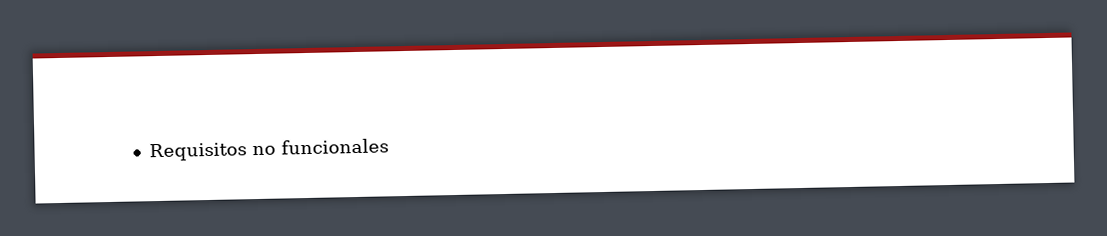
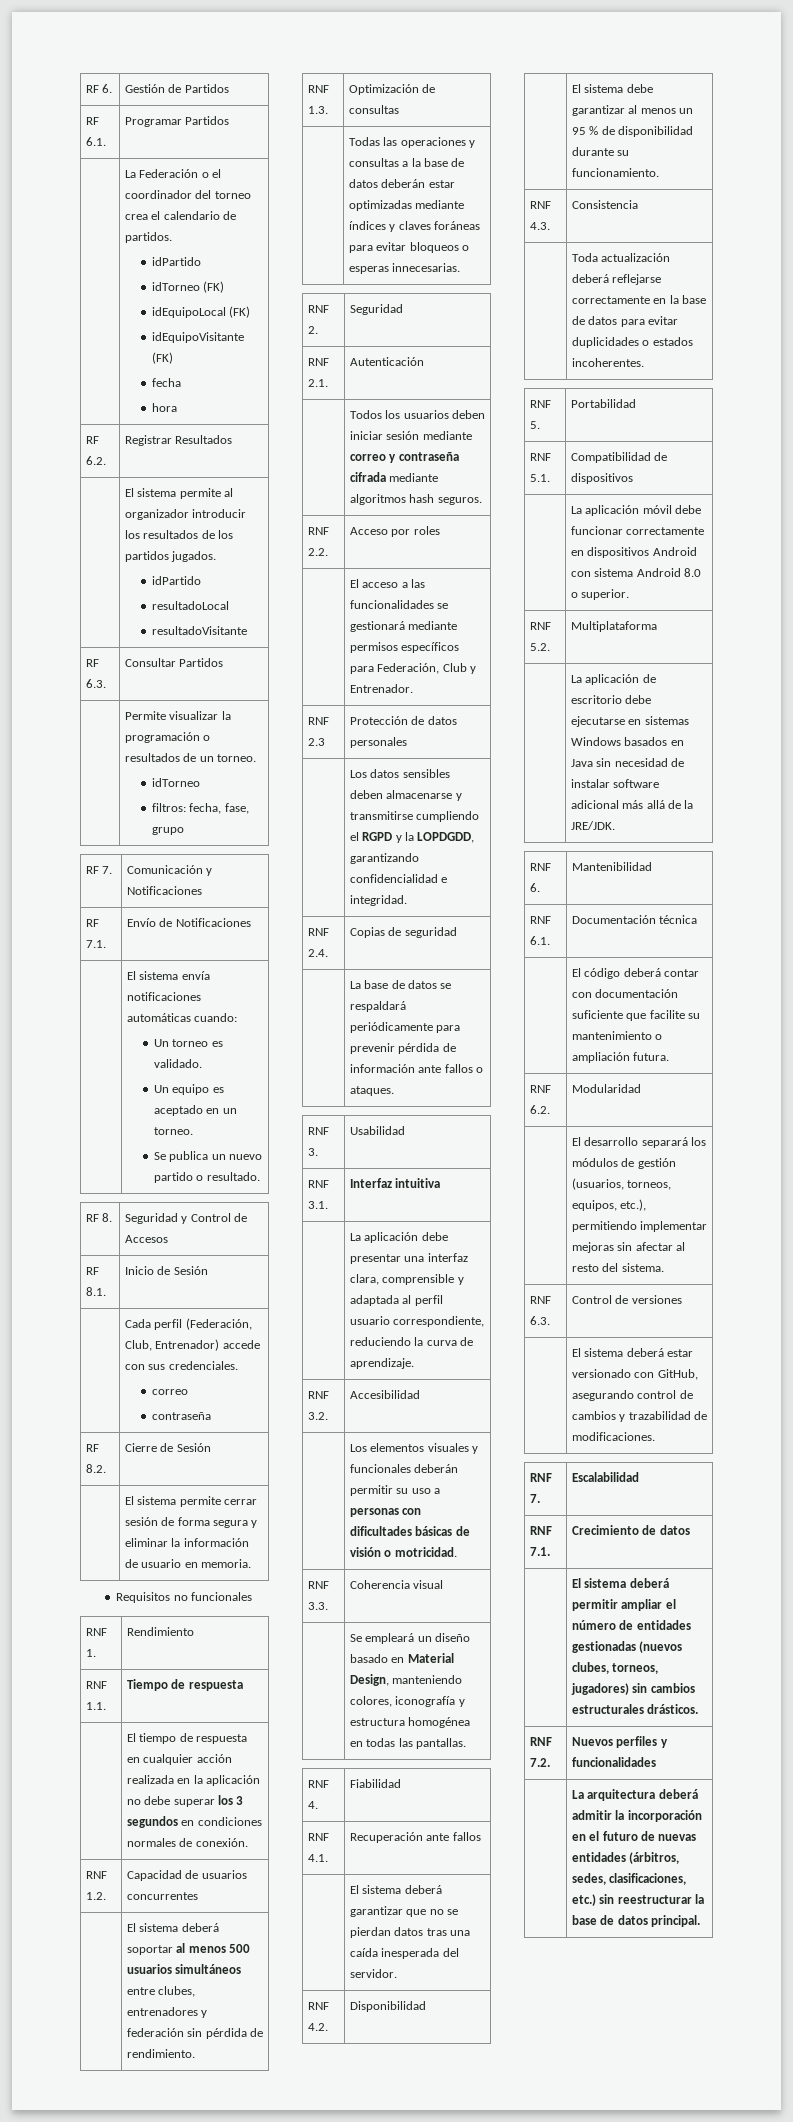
[148,138,389,162] Requisitos no funcionales -> [85,84,113,93] [124,84,229,93] [85,117,99,125] [85,137,106,146] [124,116,230,127] [124,169,221,178] [124,190,251,199] [124,211,236,220] [124,232,172,243] [151,257,201,266] [151,281,225,293] [151,306,251,318] [151,332,244,343] [151,352,173,364] [151,378,181,387] [151,403,177,412] [85,436,99,444] [85,456,106,465] [124,435,233,446] [124,488,233,499] [124,509,247,520] [124,530,233,539] [124,551,217,562] [151,576,201,585] [151,601,229,610] [151,626,247,635] [85,659,99,667] [85,679,106,688] [124,658,224,667] [124,711,231,720] [124,732,211,743] [124,753,256,762] [151,778,200,787] [151,803,249,814] [151,827,184,835] [85,866,113,874] [126,865,213,876] [126,886,202,895] [85,919,99,927] [85,940,106,948] [126,918,251,927] [126,971,210,980] [126,992,201,1001] [126,1013,238,1022] [153,1039,223,1047] [153,1059,202,1068] [153,1084,224,1095] [153,1105,237,1116] [153,1127,193,1135] [153,1151,263,1162] [153,1172,260,1183] [85,1213,113,1222] [124,1213,247,1224] [124,1235,168,1243] [85,1267,99,1275] [85,1287,106,1296] [124,1266,208,1275] [124,1318,252,1330] [124,1339,260,1351] [124,1361,238,1370] [151,1389,188,1395] [151,1412,211,1420] [85,1444,99,1452] [85,1464,106,1473] [124,1443,211,1452] [124,1496,257,1507] [124,1517,258,1528] [124,1538,249,1547] [124,1559,251,1568] [116,1592,252,1603] [85,1628,107,1636] [85,1649,96,1657] [126,1627,194,1636] [85,1681,107,1689] [85,1702,106,1710] [126,1679,243,1691] [126,1733,247,1744] [126,1754,232,1765] [126,1775,260,1786] [126,1795,244,1807] [126,1816,262,1828] [126,1838,248,1847] [85,1871,107,1879] [85,1892,106,1900] [126,1870,247,1881] [126,1892,198,1900] [126,1923,219,1932] [126,1943,250,1955] [126,1964,242,1974] [126,1986,196,1997] [126,2007,208,2018] [126,2028,263,2039] [126,2049,195,2058] [307,85,329,93] [307,106,328,114] [348,84,436,95] [348,105,399,114] [348,137,475,148] [348,158,465,167] [348,179,455,188] [348,200,465,211] [348,221,480,232] [348,242,469,253] [348,263,461,274] [307,305,329,313] [307,326,318,334] [349,304,403,315] [307,358,329,366] [307,379,328,387] [349,357,424,366] [349,410,485,419] [349,431,472,440] [349,452,459,463] [349,472,439,482] [349,494,482,505] [307,527,329,535] [307,548,328,556] [349,526,440,537] [349,579,425,588] [349,600,449,609] [349,621,458,632] [349,642,460,653] [349,663,476,674] [349,684,413,693] [307,717,329,725] [307,738,325,746] [349,716,457,725] [349,737,407,748] [349,769,450,778] [349,790,462,801] [349,811,480,822] [349,832,475,843] [349,853,419,864] [349,874,448,883] [349,895,407,906] [307,928,329,936] [307,949,328,957] [349,927,457,938] [349,980,452,989] [349,1001,406,1012] [349,1022,461,1033] [349,1043,456,1054] [349,1064,483,1073] [349,1086,394,1096] [307,1127,329,1135] [307,1148,318,1156] [349,1126,405,1135] [307,1180,329,1188] [307,1201,328,1209] [349,1178,441,1188] [349,1232,448,1243] [349,1253,468,1264] [349,1274,464,1285] [349,1295,443,1306] [349,1316,485,1327] [349,1337,473,1346] [349,1358,414,1369] [307,1391,329,1399] [307,1412,328,1420] [349,1390,420,1399] [349,1443,478,1454] [349,1464,459,1473] [349,1485,440,1496] [349,1508,422,1517] [349,1526,470,1536] [349,1547,457,1557] [307,1581,329,1589] [307,1602,328,1610] [349,1580,444,1589] [349,1633,470,1644] [349,1653,454,1663] [349,1674,463,1686] [349,1696,465,1707] [349,1717,471,1728] [349,1738,466,1749] [307,1780,329,1788] [307,1801,318,1809] [349,1779,401,1788] [307,1833,329,1841] [307,1854,328,1862] [349,1832,481,1843] [349,1885,442,1894] [349,1906,458,1917] [349,1927,470,1938] [349,1948,459,1959] [349,1969,397,1978] [307,2002,329,2010] [307,2023,328,2031] [349,2001,426,2012] [571,84,653,93] [571,105,693,116] [571,126,693,137] [571,147,630,156] [571,168,659,177] [529,201,551,209] [529,222,550,230] [571,200,638,209] [571,253,671,262] [571,274,662,285] [571,295,706,304] [571,316,678,327] [571,337,693,348] [571,358,644,367] [529,400,551,408] [529,421,540,429] [570,399,636,408] [529,453,551,461] [529,474,550,482] [570,452,668,463] [570,473,633,484] [570,505,701,516] [570,526,705,535] [570,547,697,558] [570,568,701,577] [570,589,630,600] [529,622,551,630] [529,643,550,651] [570,621,657,632] [570,674,656,685] [570,695,652,704] [570,716,689,727] [570,737,684,746] [570,758,684,767] [570,779,660,788] [570,800,694,809] [570,821,615,830] [529,863,551,871] [529,883,540,892] [571,862,652,871] [529,916,551,924] [529,936,550,945] [571,915,698,924] [571,968,699,979] [571,989,679,998] [571,1010,700,1021] [571,1031,663,1040] [571,1052,670,1063] [529,1085,551,1093] [529,1105,550,1114] [571,1084,641,1093] [571,1137,706,1148] [571,1158,676,1169] [571,1178,672,1190] [571,1199,647,1211] [571,1221,708,1232] [571,1242,685,1253] [571,1263,664,1272] [529,1296,551,1304] [529,1316,550,1325] [571,1295,682,1304] [571,1348,693,1357] [571,1369,698,1380] [571,1390,693,1401] [571,1411,707,1422] [571,1432,655,1441] [529,1473,552,1482] [529,1494,540,1503] [571,1472,639,1482] [529,1526,552,1535] [529,1547,550,1556] [571,1525,690,1535] [571,1578,669,1588] [571,1599,676,1611] [571,1620,691,1630] [571,1641,683,1653] [571,1662,659,1674] [570,1683,695,1695] [571,1704,699,1714] [529,1737,552,1746] [529,1758,550,1767] [571,1736,668,1748] [571,1757,656,1767] [571,1789,698,1801] [571,1810,702,1822] [571,1831,697,1841] [571,1852,680,1864] [571,1873,687,1885] [571,1894,704,1906] [571,1915,700,1927] RF 6. | Gestión de Partidos // RF 6.1. | Programar Partidos // | La Federación o el coordinador del torneo crea el calendario de partidos. // idPartido // idTorneo (FK) // idEquipoLocal (FK) // idEquipoVisitante (FK) // fecha // hora // RF 6.2. | Registrar Resultados // | El sistema permite al organizador introducir los resultados de los partidos jugados. // idPartido // resultadoLocal // resultadoVisitante // RF 6.3. | Consultar Partidos // | Permite visualizar la programación o resultados de un torneo. // idTorneo // filtros: fecha, fase, grupo // RF 7. | Comunicación y Notificaciones // RF 7.1. | Envío de Notificaciones // | El sistema envía notificaciones automáticas cuando: // Un torneo es validado. // Un equipo es aceptado en un torneo. // Se publica un nuevo partido o resultado. // RF 8. | Seguridad y Control de Accesos // RF 8.1. | Inicio de Sesión // | Cada perfil (Federación, Club, Entrenador) accede con sus credenciales. // correo // contraseña // RF 8.2. | Cierre de Sesión // | El sistema permite cerrar sesión de forma segura y eliminar la información de usuario en memoria. // Requisitos no funcionales // RNF 1. | Rendimiento // RNF 1.1. | Tiempo de respuesta // | El tiempo de respuesta en cualquier acción realizada en la aplicación no debe superar los 3 segundos en condiciones normales de conexión. // RNF 1.2. | Capacidad de usuarios concurrentes // | El sistema deberá soportar al menos 500 usuarios simultáneos entre clubes, entrenadores y federación sin pérdida de rendimiento. // RNF 1.3. | Optimización de consultas // | Todas las operaciones y consultas a la base de datos deberán estar optimizadas mediante índices y claves foráneas para evitar bloqueos o esperas innecesarias. // RNF 2. | Seguridad // RNF 2.1. | Autenticación // | Todos los usuarios deben iniciar sesión mediante correo y contraseña cifrada mediante algoritmos hash seguros. // RNF 2.2. | Acceso por roles // | El acceso a las funcionalidades se gestionará mediante permisos específicos para Federación, Club y Entrenador. // RNF 2.3 | Protección de datos personales // | Los datos sensibles deben almacenarse y transmitirse cumpliendo el RGPD y la LOPDGDD, garantizando confidencialidad e integridad. // RNF 2.4. | Copias de seguridad // | La base de datos se respaldará periódicamente para prevenir pérdida de información ante fallos o ataques. // RNF 3. | Usabilidad // RNF 3.1. | Interfaz intuitiva // | La aplicación debe presentar una interfaz clara, comprensible y adaptada al perfil usuario correspondiente, reduciendo la curva de aprendizaje. // RNF 3.2. | Accesibilidad // | Los elementos visuales y funcionales deberán permitir su uso a personas con dificultades básicas de visión o motricidad. // RNF 3.3. | Coherencia visual // | Se empleará un diseño basado en Material Design, manteniendo colores, iconografía y estructura homogénea en todas las pantallas. // RNF 4. | Fiabilidad // RNF 4.1. | Recuperación ante fallos // | El sistema deberá garantizar que no se pierdan datos tras una caída inesperada del servidor. // RNF 4.2. | Disponibilidad // | El sistema debe garantizar al menos un 95 % de disponibilidad durante su funcionamiento. // RNF 4.3. | Consistencia // | Toda actualización deberá reflejarse correctamente en la base de datos para evitar duplicidades o estados incoherentes. // RNF 5. | Portabilidad // RNF 5.1. | Compatibilidad de dispositivos // | La aplicación móvil debe funcionar correctamente en dispositivos Android con sistema Android 8.0 o superior. // RNF 5.2. | Multiplataforma // | La aplicación de escritorio debe ejecutarse en sistemas Windows basados en Java sin necesidad de instalar software adicional más allá de la JRE/JDK. // RNF 6. | Mantenibilidad // RNF 6.1. | Documentación técnica // | El código deberá contar con documentación suficiente que facilite su mantenimiento o ampliación futura. // RNF 6.2. | Modularidad // | El desarrollo separará los módulos de gestión (usuarios, torneos, equipos, etc.), permitiendo implementar mejoras sin afectar al resto del sistema. // RNF 6.3. | Control de versiones // | El sistema deberá estar versionado con GitHub, asegurando control de cambios y trazabilidad de modificaciones. // RNF 7. | Escalabilidad // RNF 7.1. | Crecimiento de datos // | El sistema deberá permitir ampliar el número de entidades gestionadas (nuevos clubes, torneos, jugadores) sin cambios estructurales drásticos. // RNF 7.2. | Nuevos perfiles y funcionalidades // | La arquitectura deberá admitir la incorporación en el futuro de nuevas entidades (árbitros, sedes, clasificaciones, etc.) sin reestructurar la base de datos principal.

